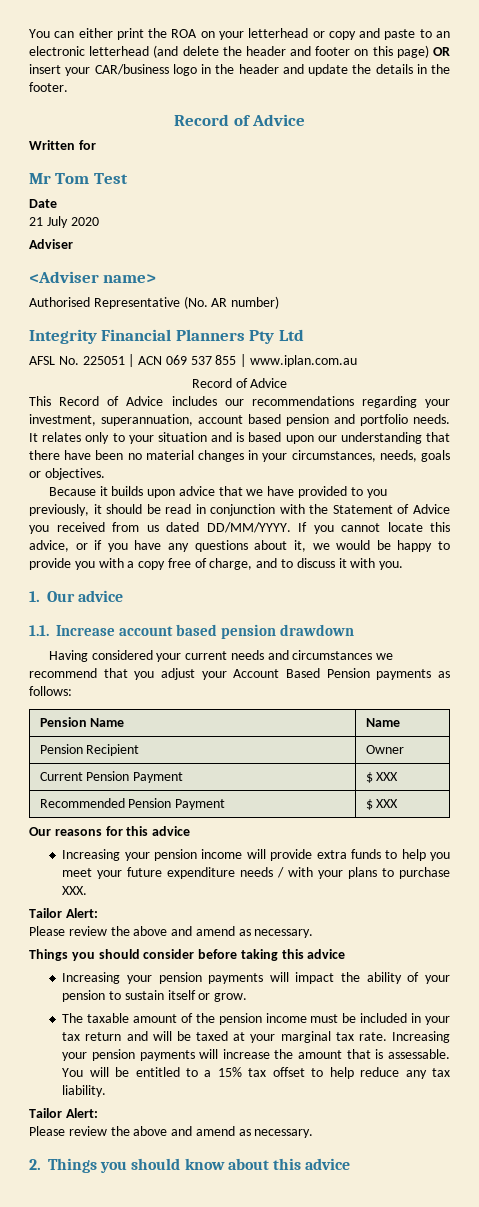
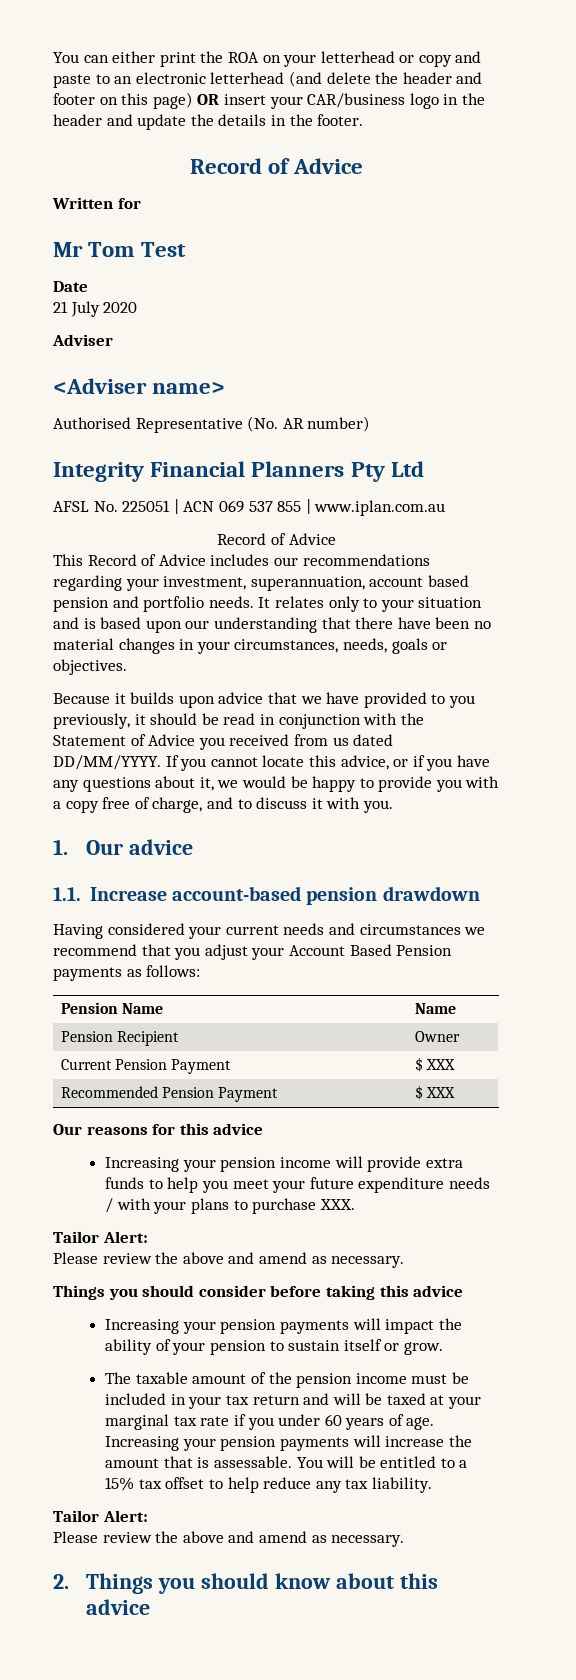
[119,624,218,636] account based -> [171,886,301,901] account-based
[358,1032,387,1041] rate. -> [200,1414,435,1430] rate if you under 60 years of age.

